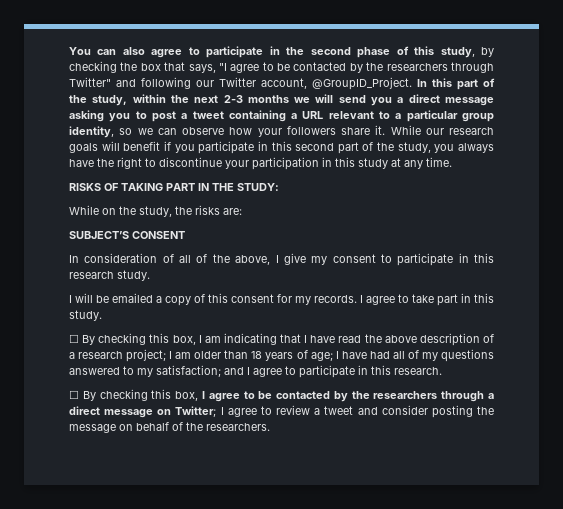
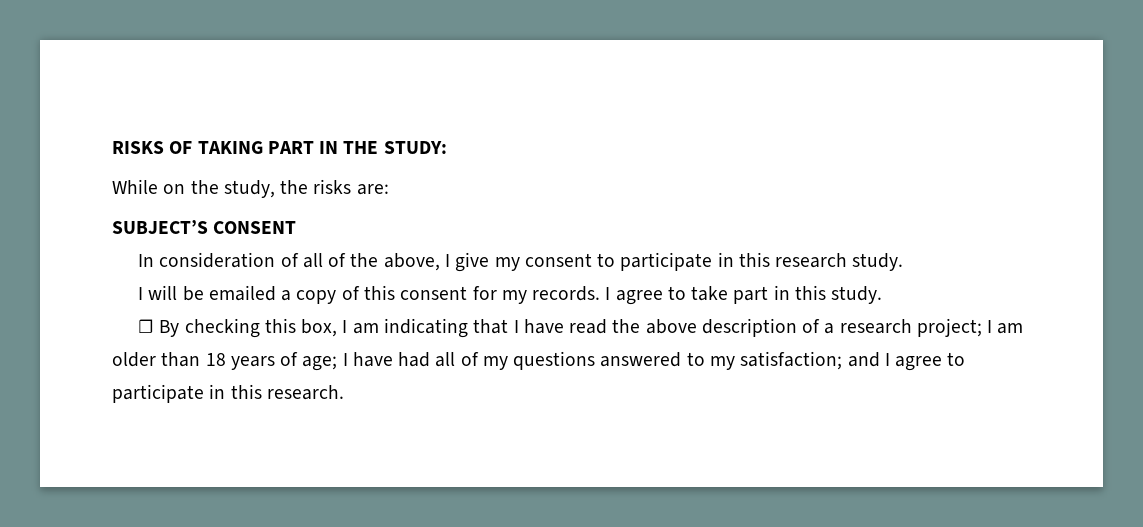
[69,46,494,58] [69,61,494,73] [69,77,495,90] [69,94,495,106] [69,110,495,122] [69,125,494,138] [69,141,495,154] [69,157,452,170] You can also agree to participate in the second phase of this study, by checking the box that says, "I agree to be contacted by the researchers through Twitter" and following our Twitter account, @GroupID_Project. In this part of the study, within the next 2-3 months we will send you a direct message asking you to post a tweet containing a URL relevant to a particular group identity, so we can observe how your followers share it. While our research goals will benefit if you participate in this second part of the study, you always have the right to discontinue your participation in this study at any time. // -> (112, 147) none
[69,389,494,402] [69,405,494,418] [69,422,270,433] // ☐ By checking this box, I agree to be contacted by the researchers through a direct message on Twitter; I agree to review a tweet and consider posting the message on behalf of the researchers. -> (344, 392) none

